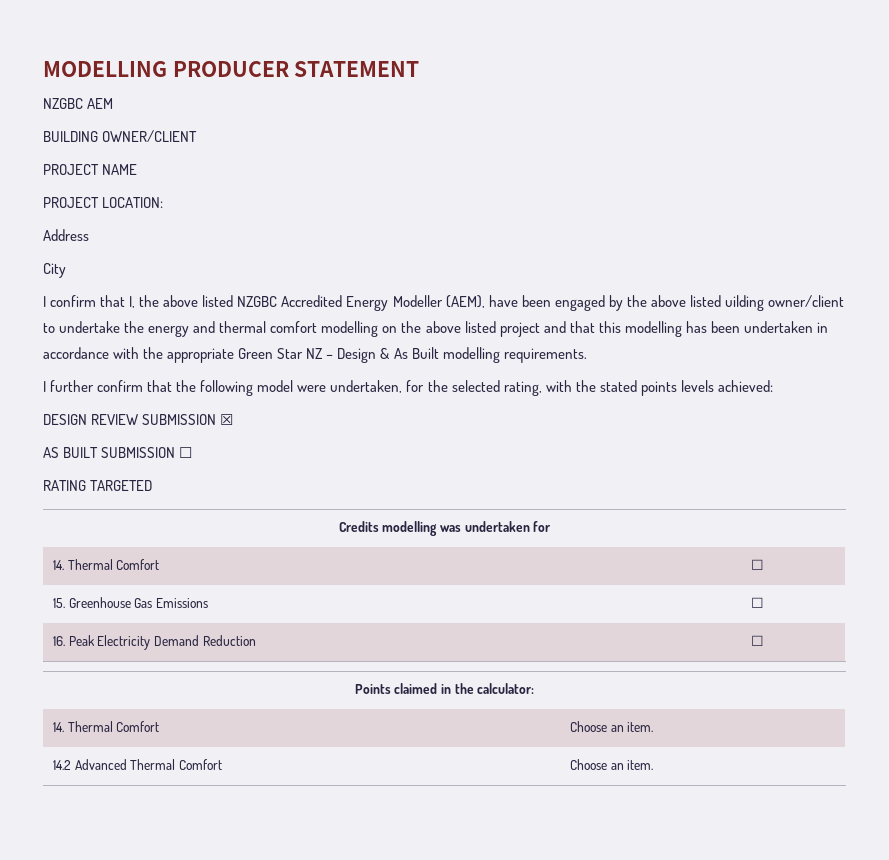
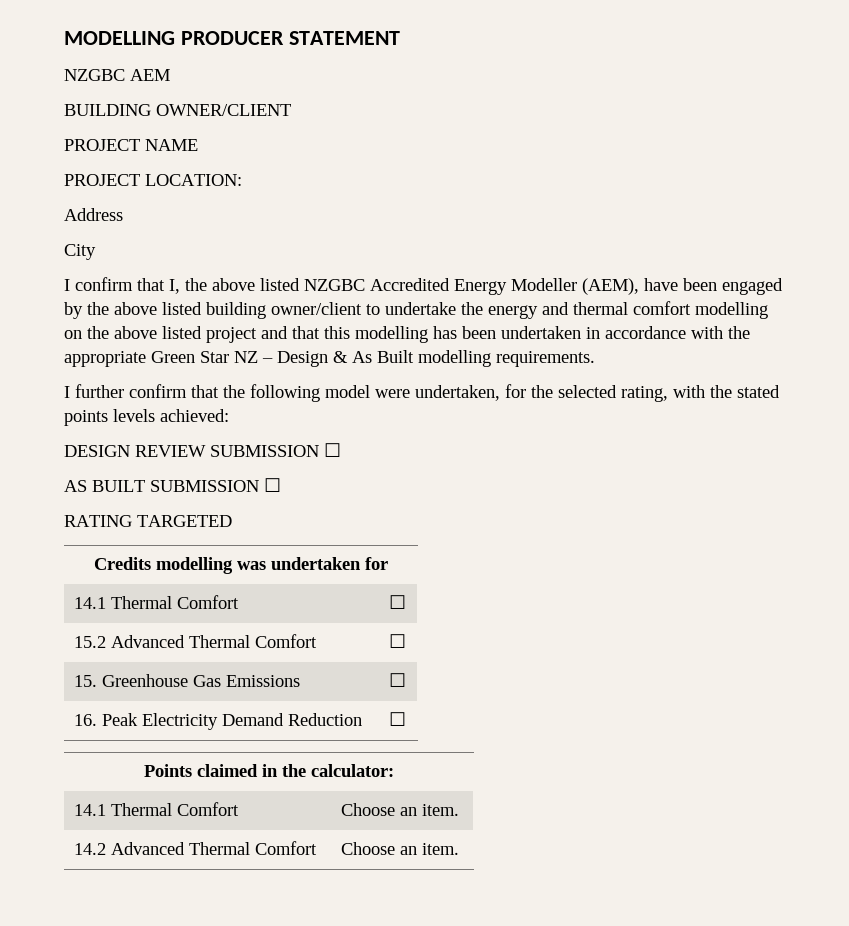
[724,295,764,311] uilding -> [206,302,266,319] building
[220,414,234,425] ☒ -> [324,443,341,457] ☐
[52,560,64,570] 14. -> [74,595,240,609] [389,595,407,609] [74,635,186,648] 14.1 Thermal Comfort | ☐ // 15.2 Advanced
[52,722,64,732] 14. -> [74,804,107,816] 14.1

